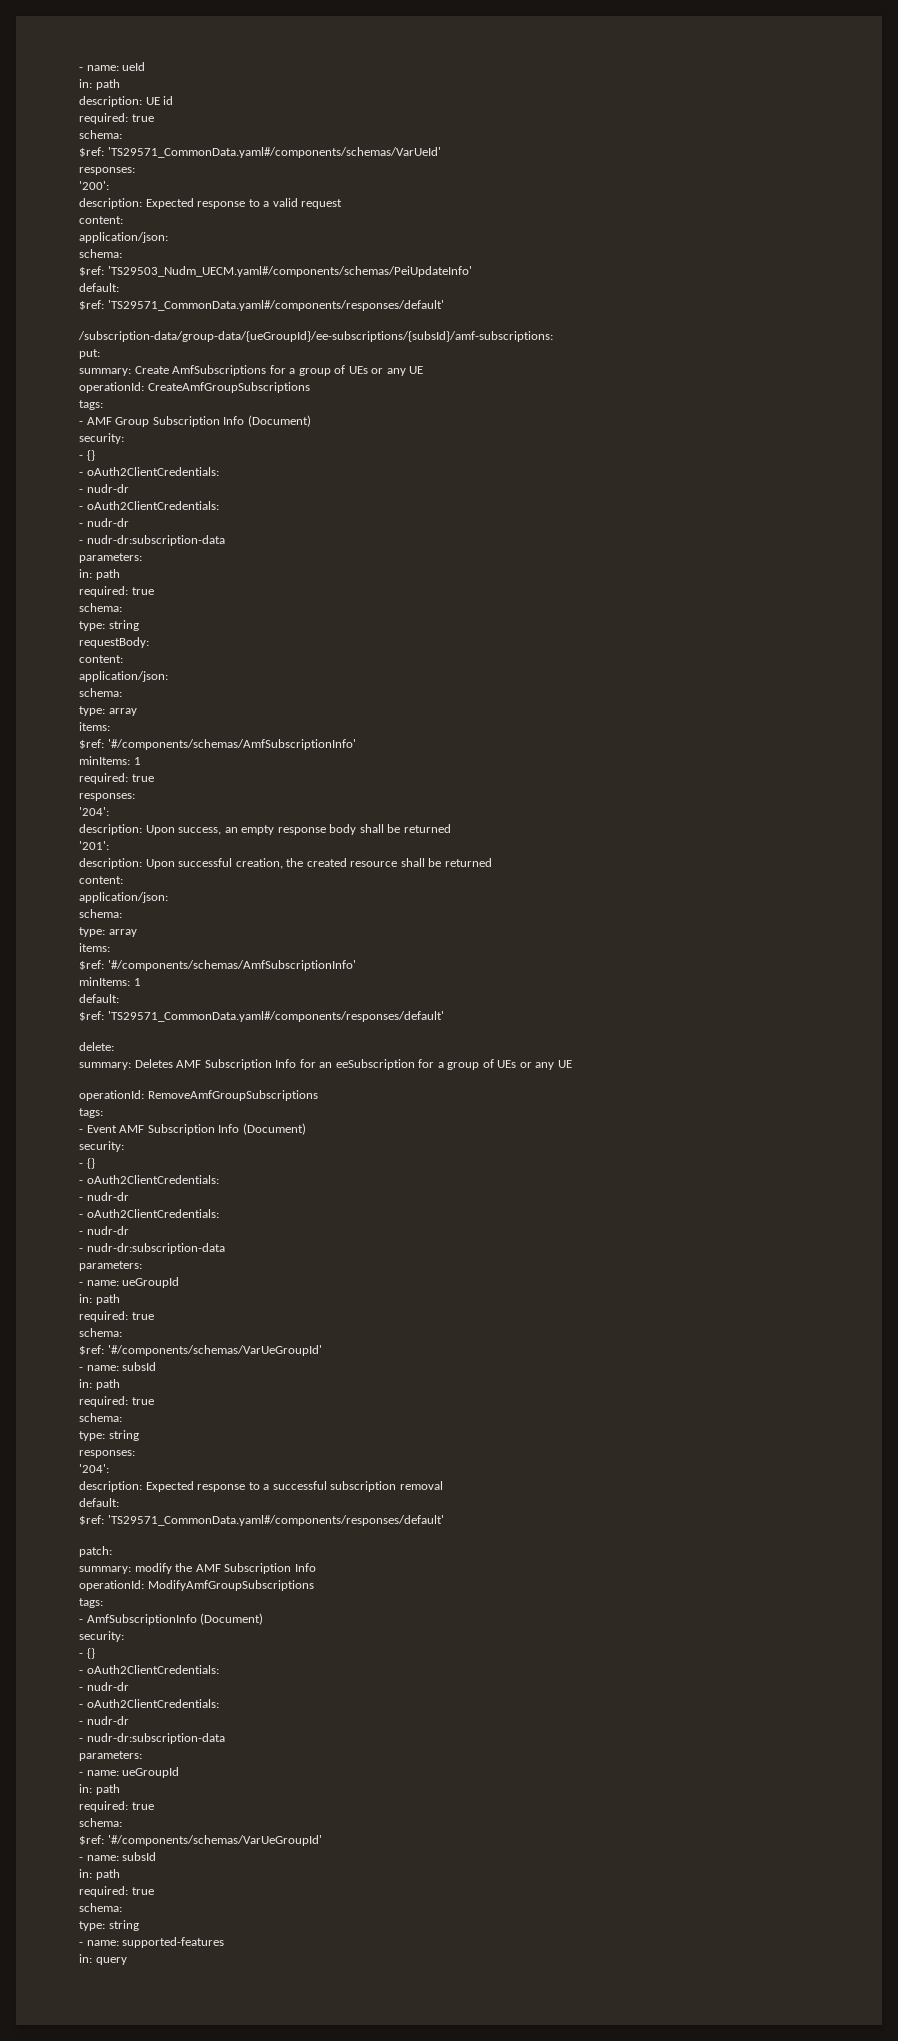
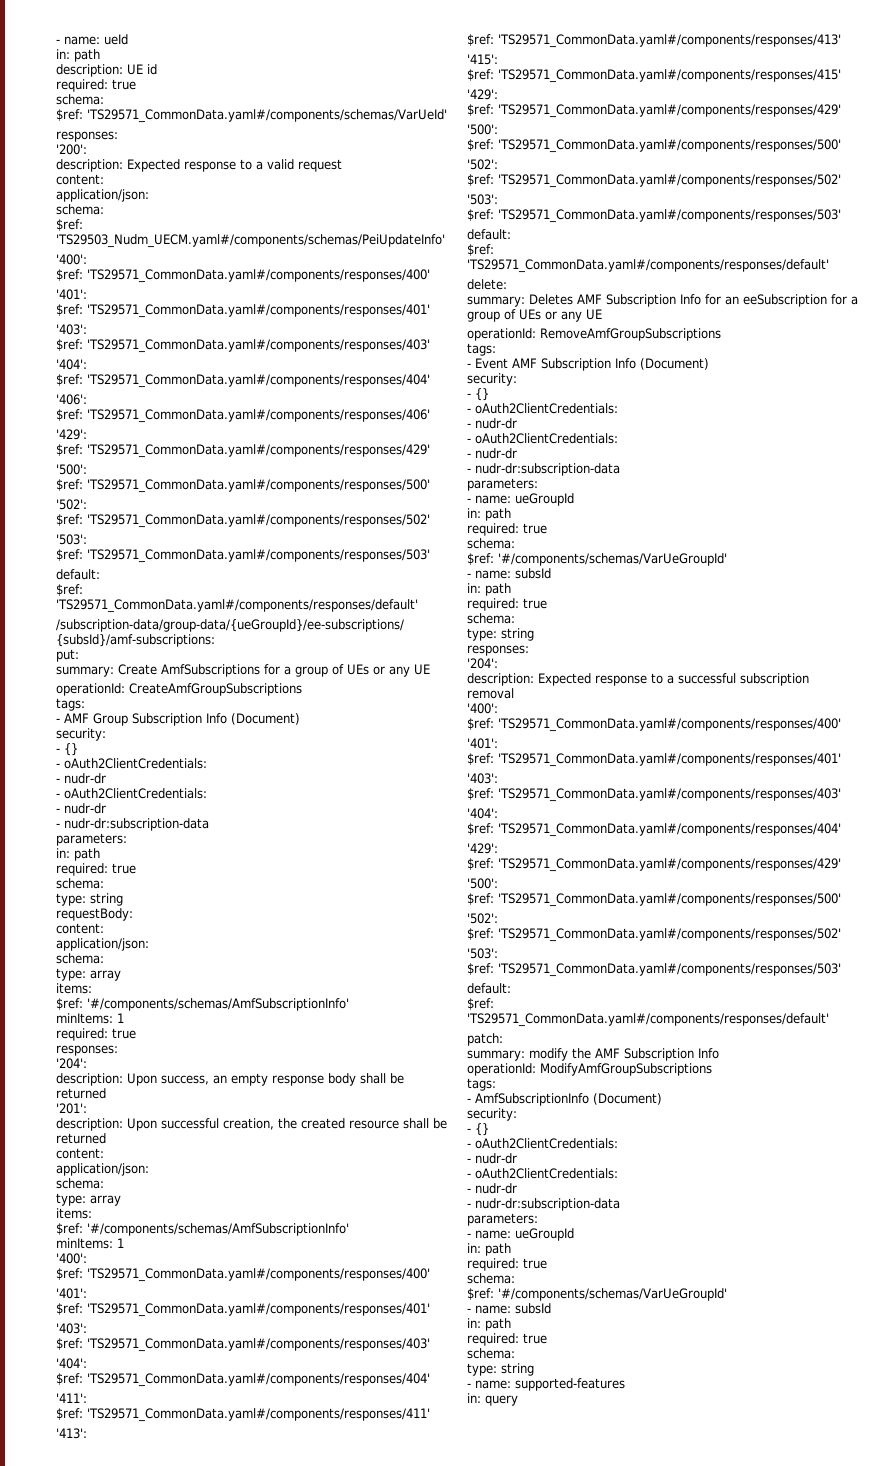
(472, 271) none -> [56,254,87,265] [56,269,430,283] [56,289,87,300] [56,304,430,318] [56,324,87,335] [56,339,430,353] [56,359,87,370] [56,374,430,388] [56,394,87,405] [56,409,430,423] [56,429,87,440] [56,444,430,458] [56,464,87,475] [56,479,430,493] [56,499,87,510] [56,514,430,528] [56,534,87,545] [56,549,430,563] // '400': // $ref: 'TS29571_CommonData.yaml#/components/responses/400' // '401': // $ref: 'TS29571_CommonData.yaml#/components/responses/401' // '403': // $ref: 'TS29571_CommonData.yaml#/components/responses/403' // '404': // $ref: 'TS29571_CommonData.yaml#/components/responses/404' // '406': // $ref: 'TS29571_CommonData.yaml#/components/responses/406' // '429': // $ref: 'TS29571_CommonData.yaml#/components/responses/429' // '500': // $ref: 'TS29571_CommonData.yaml#/components/responses/500' // '502': // $ref: 'TS29571_CommonData.yaml#/components/responses/502' // '503': // $ref: 'TS29571_CommonData.yaml#/components/responses/503'
(141, 982) none -> [56,1253,87,1264] [56,1268,430,1282] [56,1288,87,1299] [56,1303,430,1317] [56,1323,87,1334] [56,1338,430,1352] [56,1358,87,1369] [56,1373,430,1387] [56,1393,87,1403] [56,1408,430,1422] [56,1428,87,1439] [467,34,841,48] [467,54,498,65] [467,69,841,83] [467,89,498,100] [467,104,841,118] [467,124,498,135] [467,139,841,153] [467,159,498,170] [467,174,841,188] [467,194,498,205] [467,209,841,223] // '400': // $ref: 'TS29571_CommonData.yaml#/components/responses/400' // '401': // $ref: 'TS29571_CommonData.yaml#/components/responses/401' // '403': // $ref: 'TS29571_CommonData.yaml#/components/responses/403' // '404': // $ref: 'TS29571_CommonData.yaml#/components/responses/404' // '411': // $ref: 'TS29571_CommonData.yaml#/components/responses/411' // '413': // $ref: 'TS29571_CommonData.yaml#/components/responses/413' // '415': // $ref: 'TS29571_CommonData.yaml#/components/responses/415' // '429': // $ref: 'TS29571_CommonData.yaml#/components/responses/429' // '500': // $ref: 'TS29571_CommonData.yaml#/components/responses/500' // '502': // $ref: 'TS29571_CommonData.yaml#/components/responses/502' // '503': // $ref: 'TS29571_CommonData.yaml#/components/responses/503'
(443, 1485) none -> [467,703,498,714] [467,718,841,732] [467,738,498,749] [467,753,841,767] [467,773,498,784] [467,788,841,802] [467,808,498,819] [467,823,841,837] [467,843,498,854] [467,858,841,872] [467,878,498,889] [467,893,841,907] [467,913,498,924] [467,928,841,942] [467,948,498,959] [467,963,841,977] // '400': // $ref: 'TS29571_CommonData.yaml#/components/responses/400' // '401': // $ref: 'TS29571_CommonData.yaml#/components/responses/401' // '403': // $ref: 'TS29571_CommonData.yaml#/components/responses/403' // '404': // $ref: 'TS29571_CommonData.yaml#/components/responses/404' // '429': // $ref: 'TS29571_CommonData.yaml#/components/responses/429' // '500': // $ref: 'TS29571_CommonData.yaml#/components/responses/500' // '502': // $ref: 'TS29571_CommonData.yaml#/components/responses/502' // '503': // $ref: 'TS29571_CommonData.yaml#/components/responses/503'

